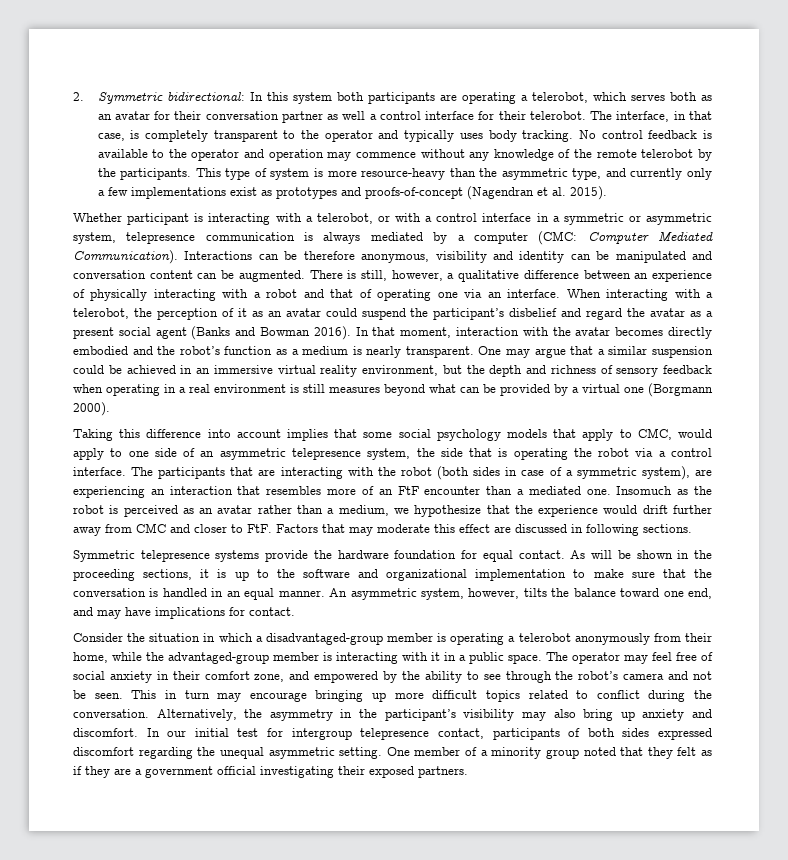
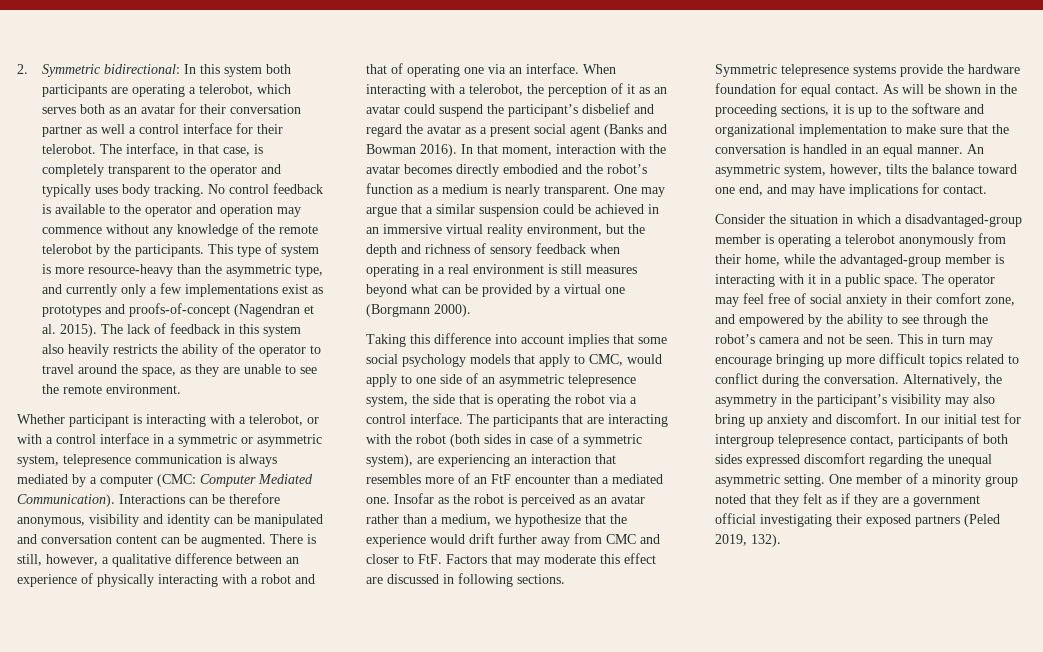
(607, 193) none -> [100,323,301,337] [41,343,321,357] [41,364,317,377] [41,384,181,394] The lack of feedback in this system also heavily restricts the ability of the operator to travel around the space, as they are unable to see the remote environment.
[616,486,673,495] Insomuch -> [394,493,434,504] Insofar
[418,766,468,778] partners. -> [915,514,1000,527] [715,534,781,547] partners (Peled 2019, 132).

